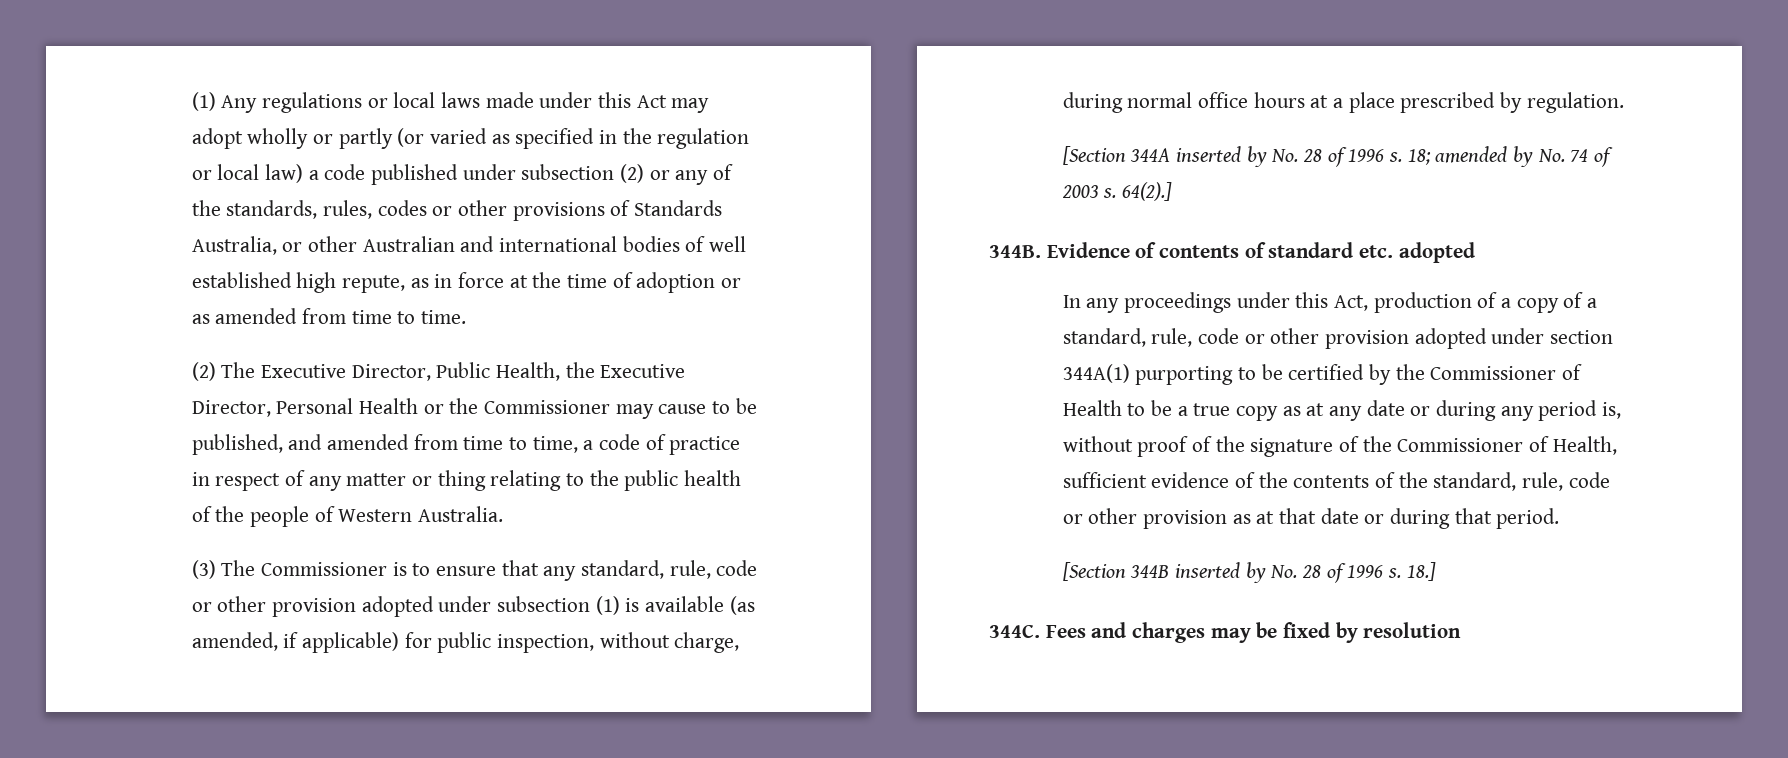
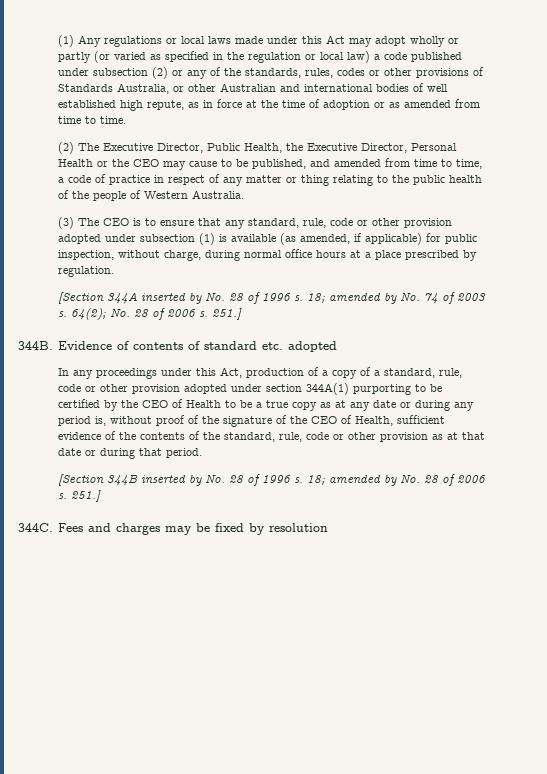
[484,400,611,414] Commissioner -> [132,159,159,167] CEO
[261,562,388,576] Commissioner -> [102,218,129,226] CEO
[1122,182,1173,201] 64(2).] -> [70,308,242,320] 64(2); No. 28 of 2006 s. 251.]
[1430,366,1557,380] Commissioner -> [141,400,168,408] CEO
[1397,438,1524,452] Commissioner -> [310,416,337,424] CEO
[1406,562,1436,581] 18.] -> [306,474,486,486] [57,490,101,502] 18; amended by No. 28 of 2006 s. 251.]

